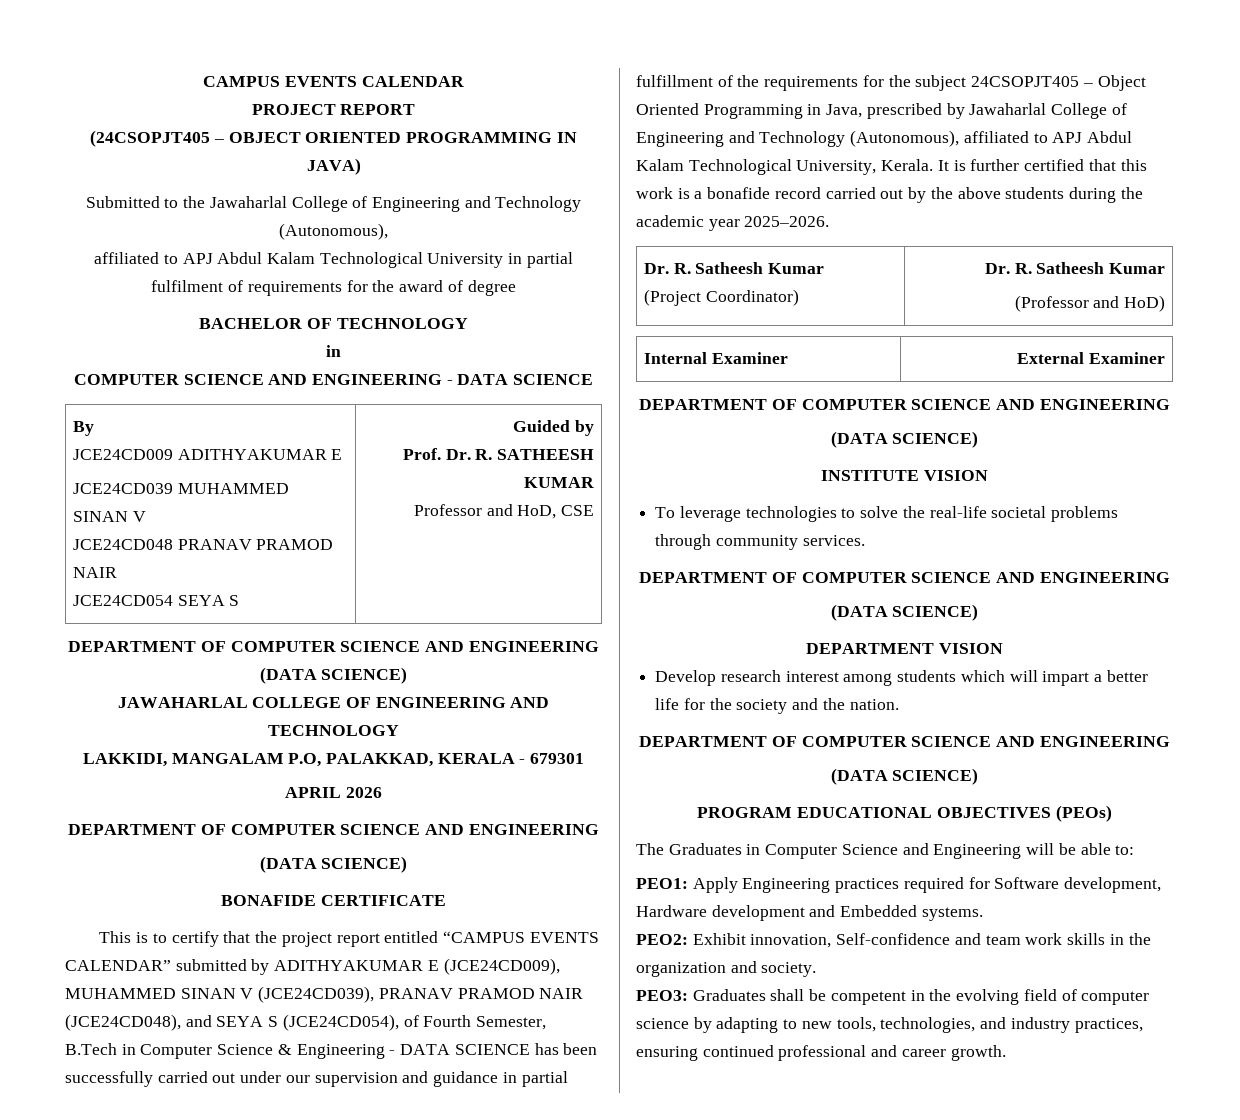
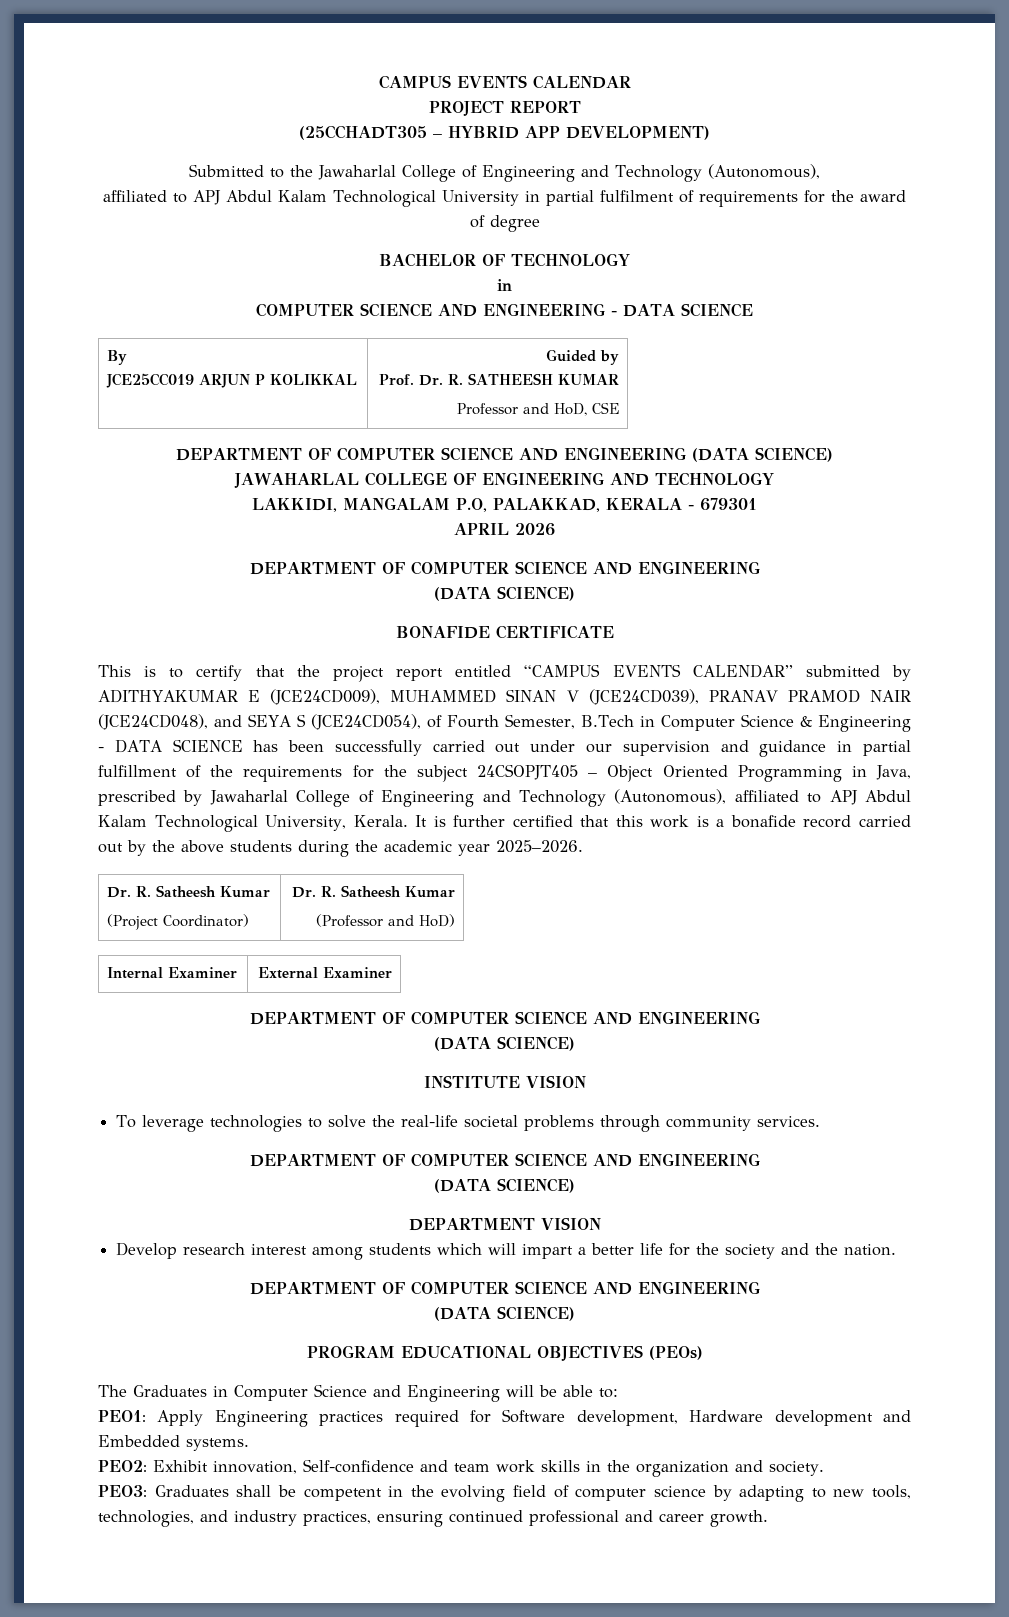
[90,130,577,147] [306,158,361,175] (24CSOPJT405 – OBJECT ORIENTED PROGRAMMING IN JAVA) -> [299,125,710,140] (25CCHADT305 – HYBRID APP DEVELOPMENT)
[72,449,343,460] [72,483,289,494] [72,511,146,522] [72,539,334,550] [72,567,117,578] [72,595,240,606] JCE24CD009 ADITHYAKUMAR E // JCE24CD039 MUHAMMED SINAN V // JCE24CD048 PRANAV PRAMOD NAIR // JCE24CD054 SEYA S -> [105,373,357,388] JCE25CC019 ARJUN P KOLIKKAL

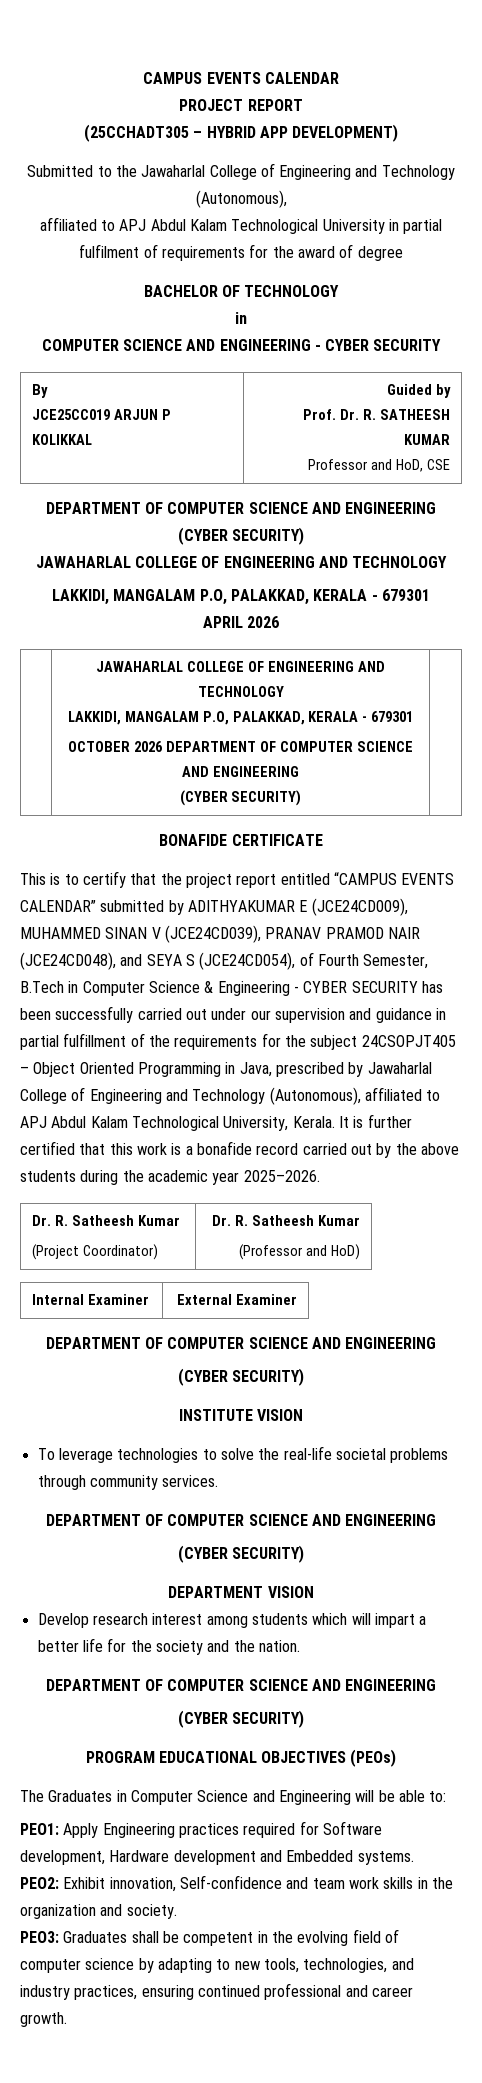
[623,303,753,317] DATA SCIENCE -> [325,339,442,351] CYBER SECURITY
[691,447,834,462] (DATA SCIENCE) -> [177,527,305,545] (CYBER SECURITY)
[249,561,760,575] [433,586,576,601] // DEPARTMENT OF COMPUTER SCIENCE AND ENGINEERING // (DATA SCIENCE) -> [96,661,385,672] [197,686,284,697] [67,711,414,725] [68,741,413,752] [182,766,299,777] [179,790,302,806] // | JAWAHARLAL COLLEGE OF ENGINEERING AND TECHNOLOGY // LAKKIDI, MANGALAM P.O, PALAKKAD, KERALA - 679301 // OCTOBER 2026 DEPARTMENT OF COMPUTER SCIENCE AND ENGINEERING // (CYBER SECURITY) |
[114,739,243,753] DATA SCIENCE -> [303,981,418,993] CYBER SECURITY
[433,1036,576,1051] (DATA SCIENCE) -> [177,1368,305,1386] (CYBER SECURITY)
[433,1178,576,1193] (DATA SCIENCE) -> [177,1545,305,1563] (CYBER SECURITY)
[433,1306,576,1321] (DATA SCIENCE) -> [177,1710,305,1728] (CYBER SECURITY)

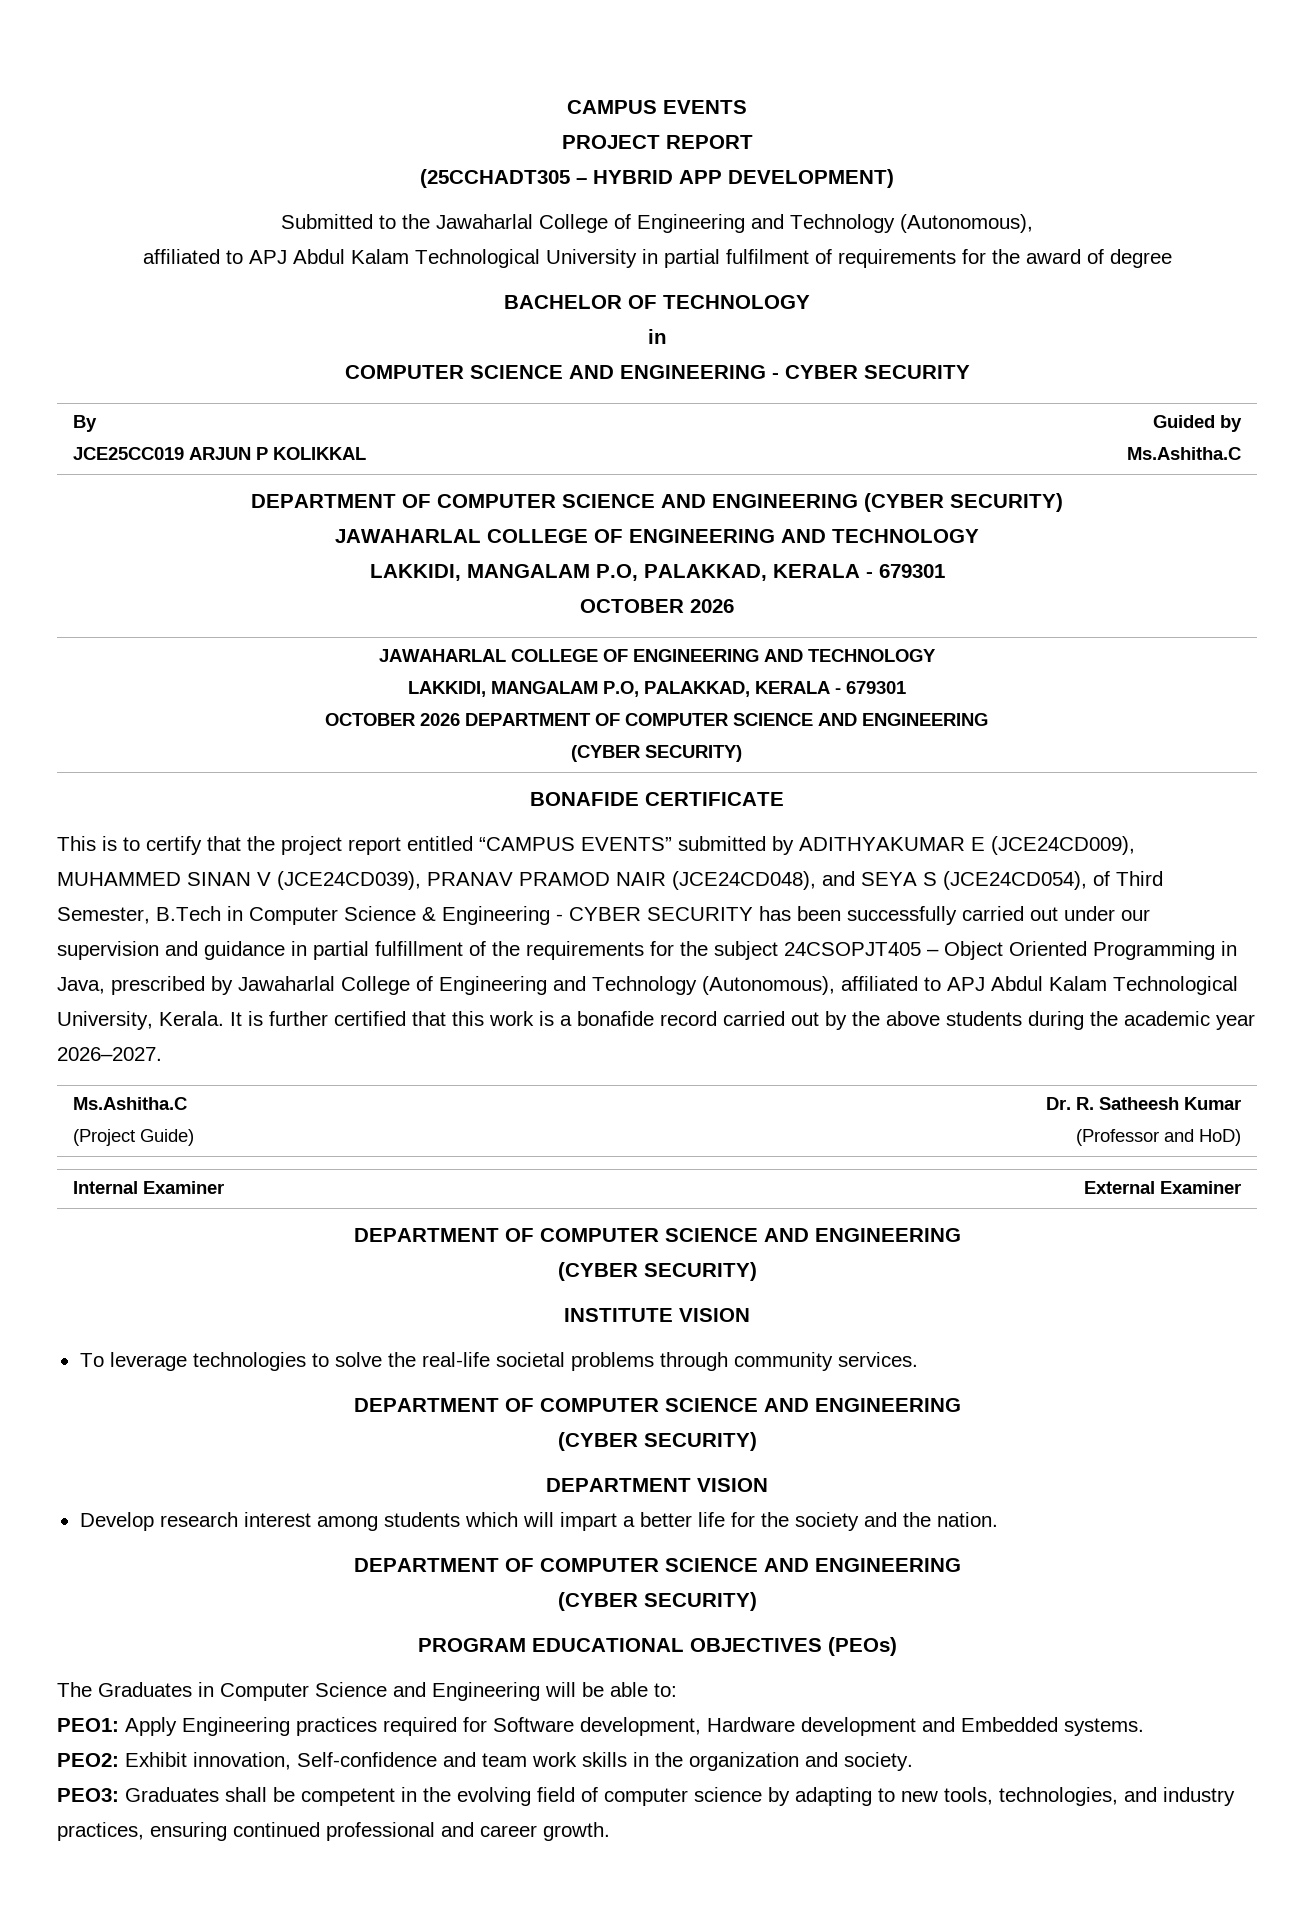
[264,72,339,84] CALENDAR -> (747, 107) none
[303,409,451,420] [404,434,451,445] [308,459,451,472] Prof. Dr. R. SATHEESH KUMAR // Professor and HoD, CSE -> [1126,447,1241,460] Ms.Ashitha.C
[202,616,243,628] APRIL -> [580,599,684,613] OCTOBER
[401,873,455,885] [20,900,96,912] EVENTS CALENDAR” -> [581,837,672,851] EVENTS”
[317,954,359,966] Fourth -> [1116,871,1163,886] Third
[243,1170,320,1182] [31,1215,180,1226] 2025–2026. // Dr. R. Satheesh Kumar -> [57,1047,162,1061] [73,1097,188,1110] 2026–2027. // Ms.Ashitha.C
[82,1244,158,1260] Coordinator) -> [140,1129,195,1146] Guide)

